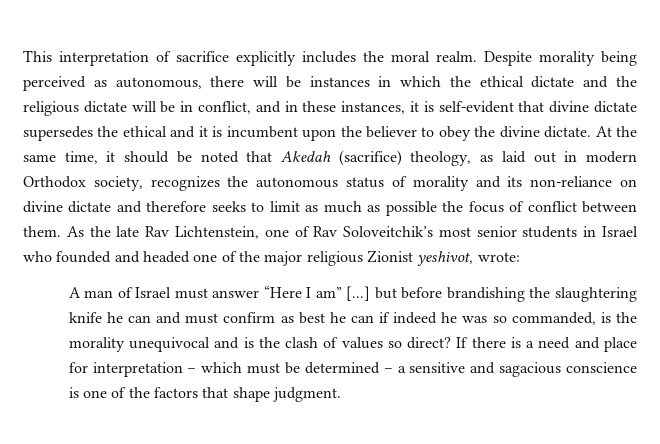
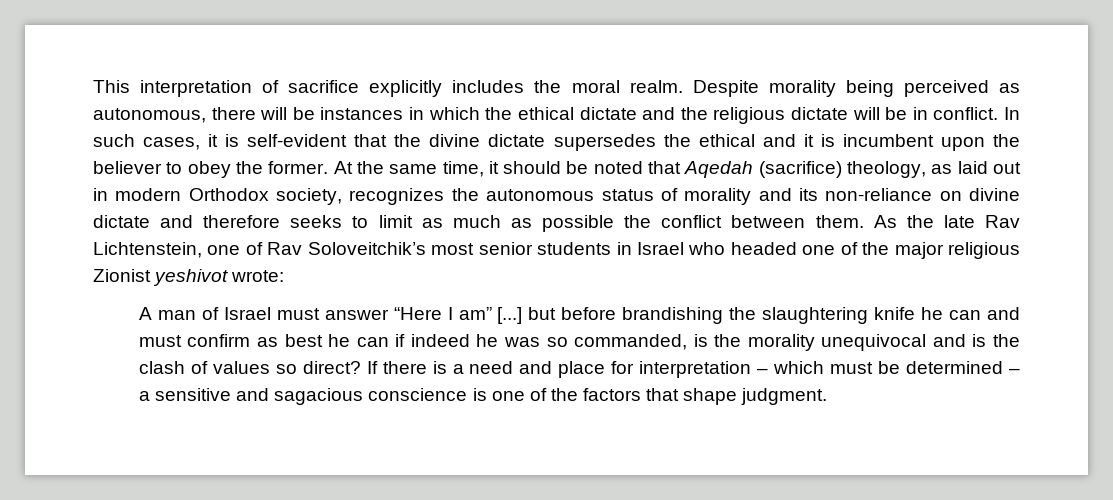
[198,101,406,114] conflict, and in these instances, -> [933,107,1020,120] [93,134,201,150] conflict. In such cases,
(545, 106) none -> [394,134,422,147] the
[499,126,592,138] divine dictate. -> [268,161,329,174] former.
[281,151,331,162] Akedah -> [684,161,754,178] Aqedah
[468,201,525,213] focus of -> (652, 221) none
[56,251,140,263] founded and -> (726, 248) none
[417,251,474,266] yeshivot, -> [153,269,229,286] yeshivot

